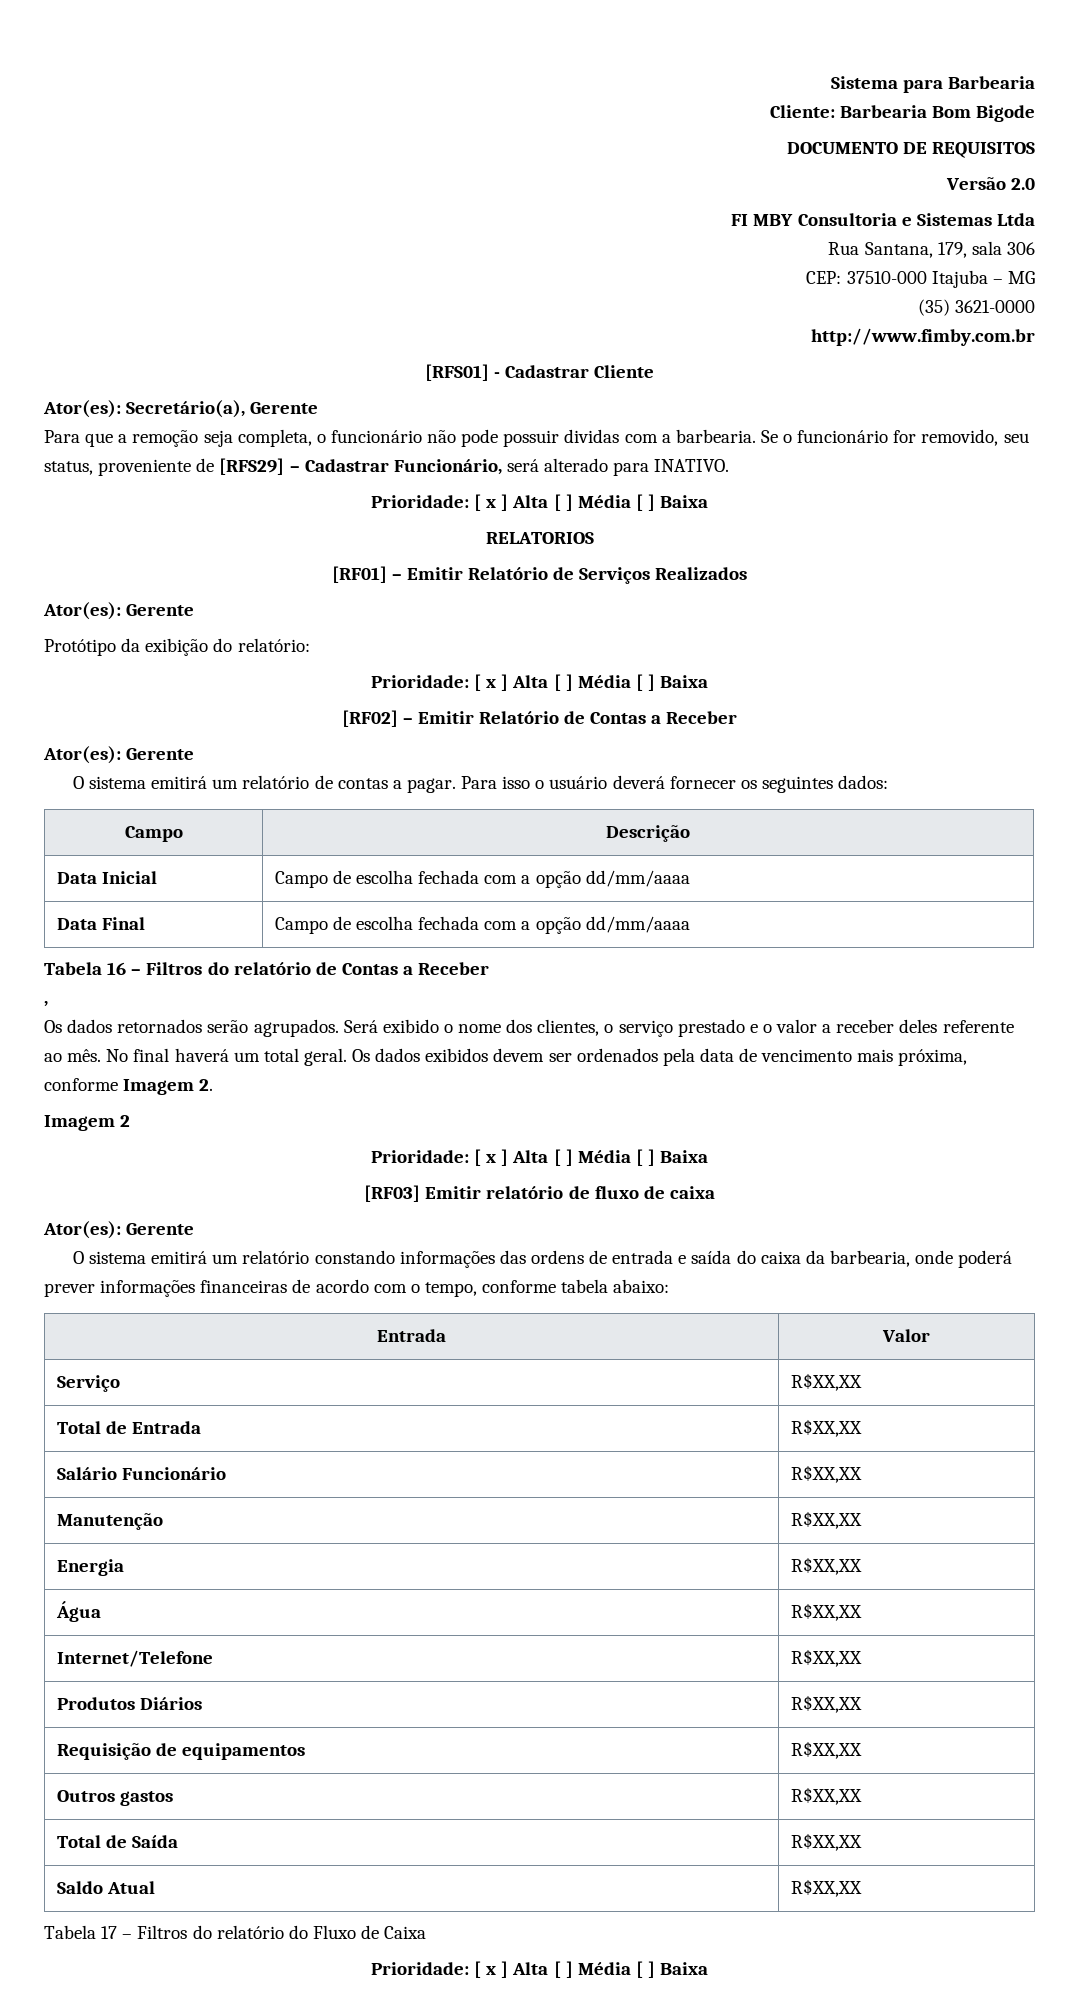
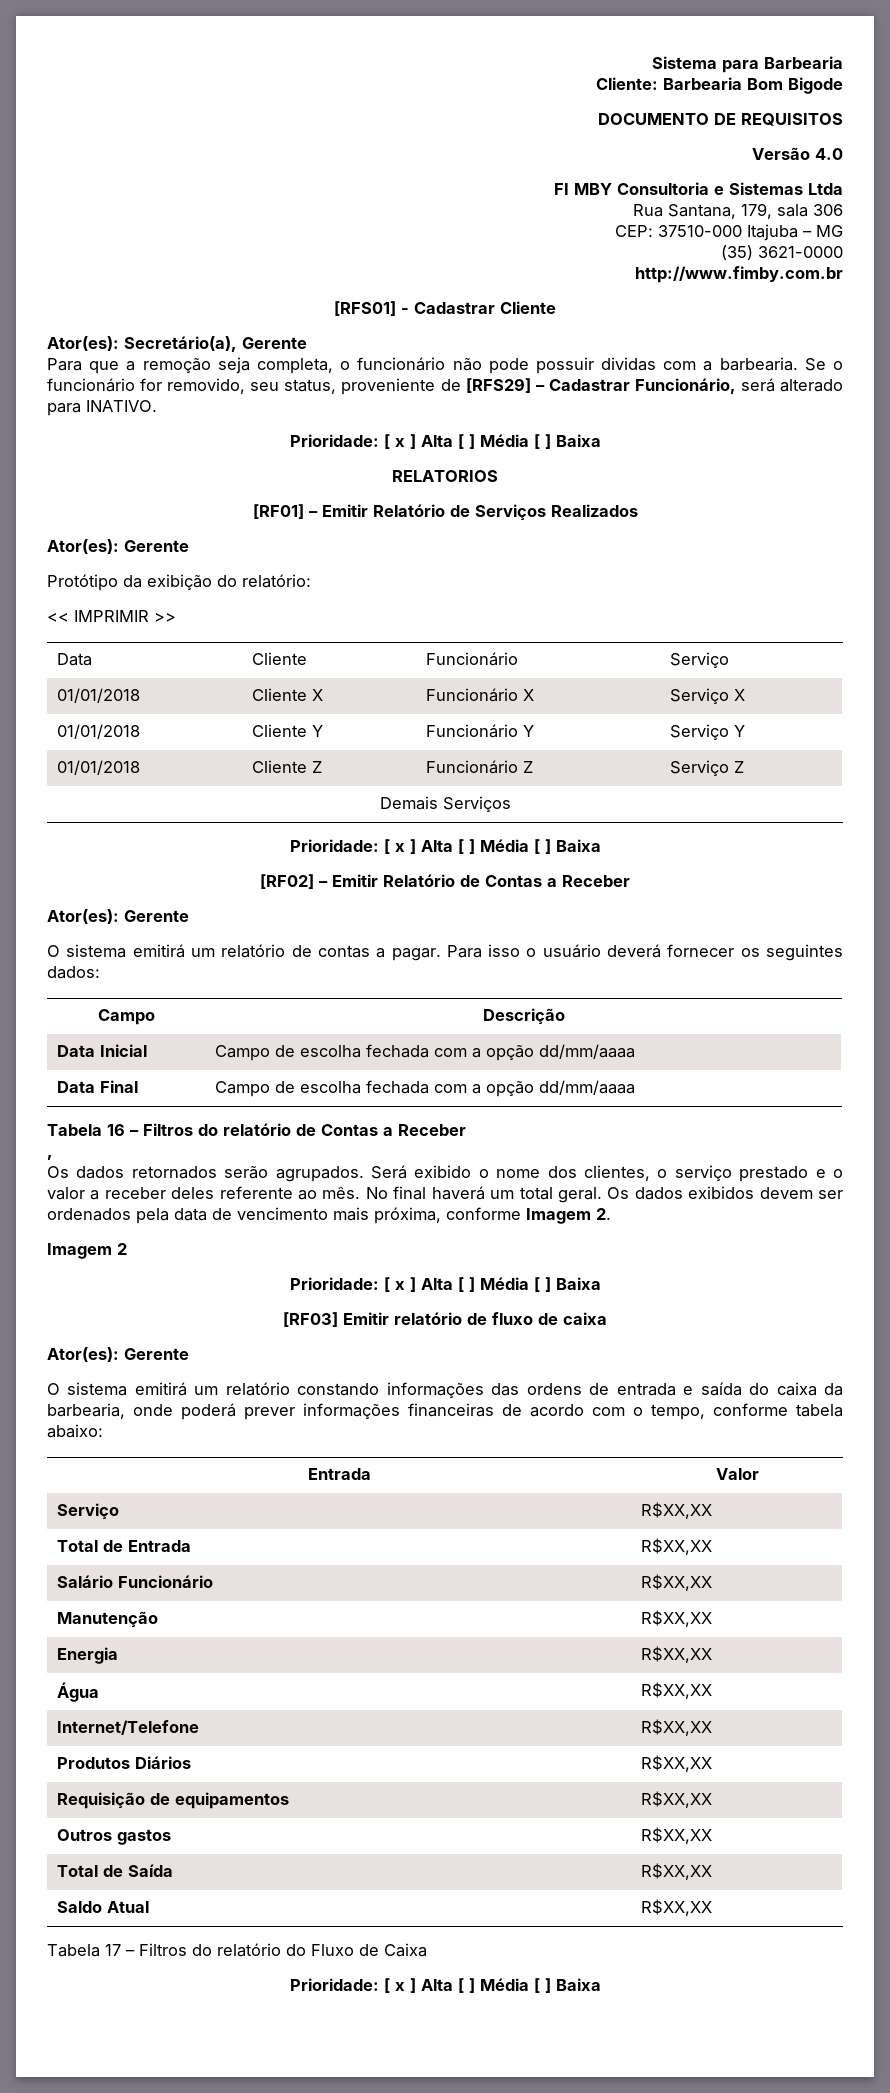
[1011,178,1035,190] 2.0 -> [815,148,843,160] 4.0
(310, 645) none -> [47,610,176,622] [56,653,92,666] [251,652,307,665] [425,652,518,666] [669,652,729,668] [56,688,140,703] [251,688,323,701] [425,688,534,702] [669,688,745,704] [56,724,140,739] [251,724,323,737] [425,724,534,738] [669,724,745,740] [56,760,140,775] [251,760,322,773] [425,760,533,774] [669,760,744,776] [379,796,511,812] // << IMPRIMIR >> // Data | Cliente | Funcionário | Serviço // 01/01/2018 | Cliente X | Funcionário X | Serviço X // 01/01/2018 | Cliente Y | Funcionário Y | Serviço Y // 01/01/2018 | Cliente Z | Funcionário Z | Serviço Z // Demais Serviços

